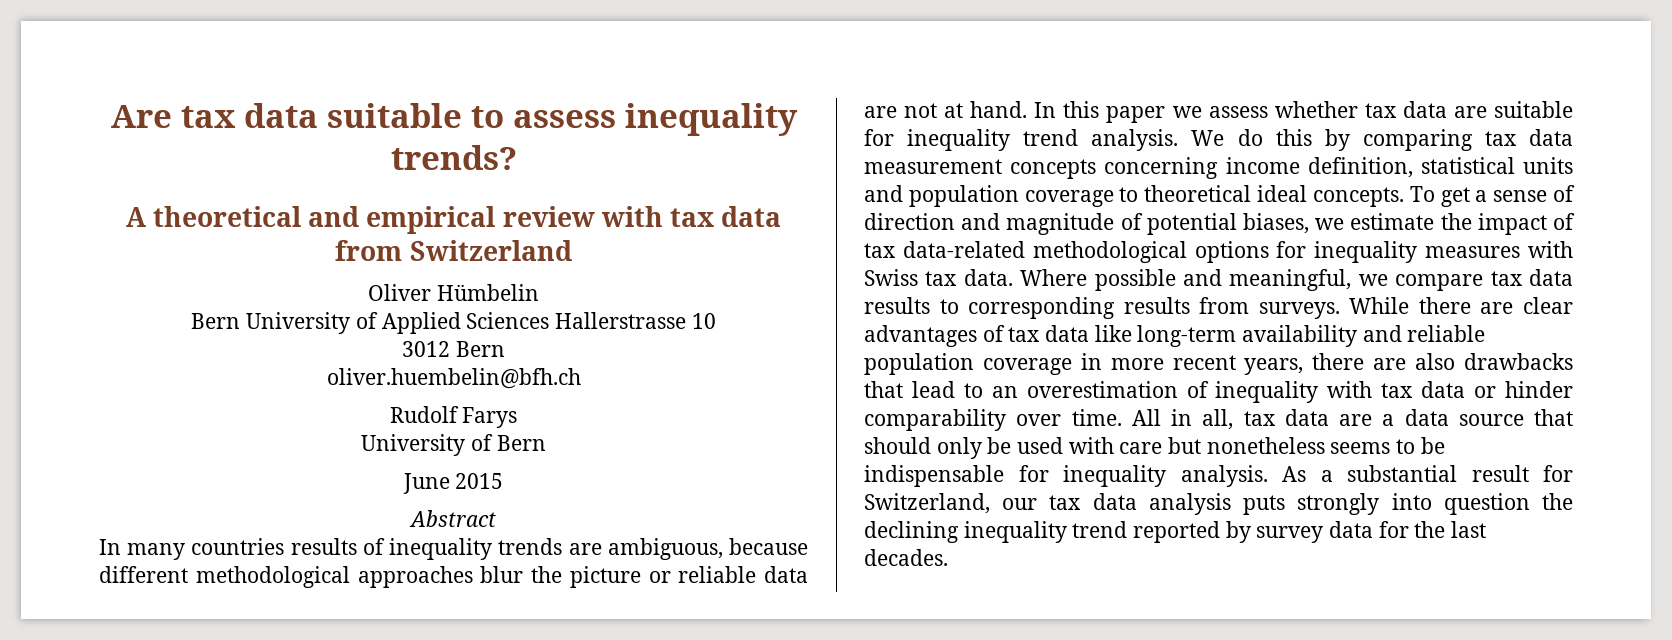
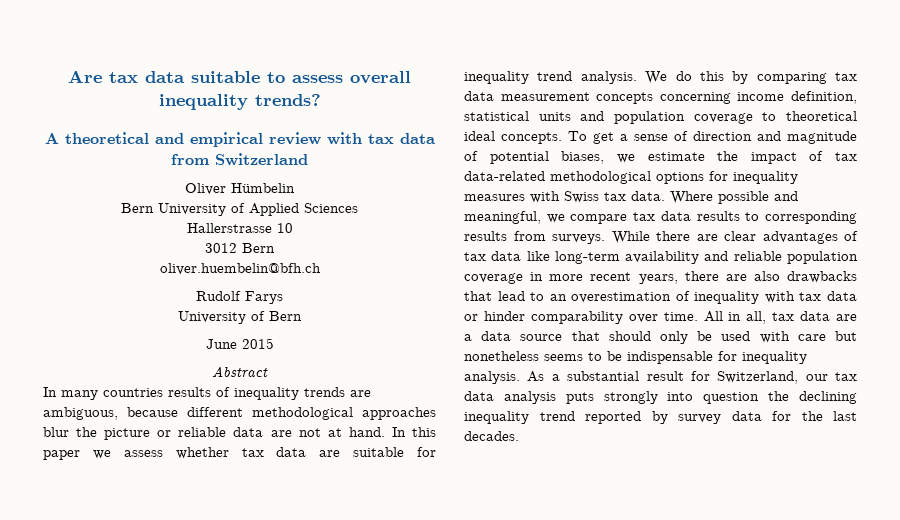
(616, 119) none -> [350,71,411,84] overall
(550, 320) none -> (358, 208) //

